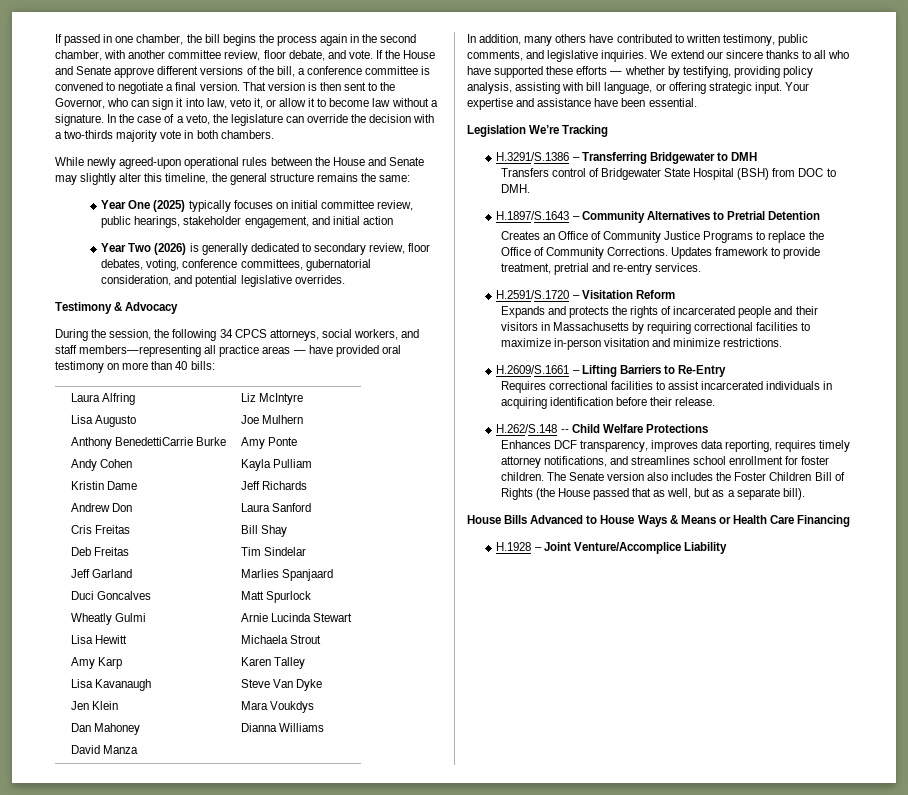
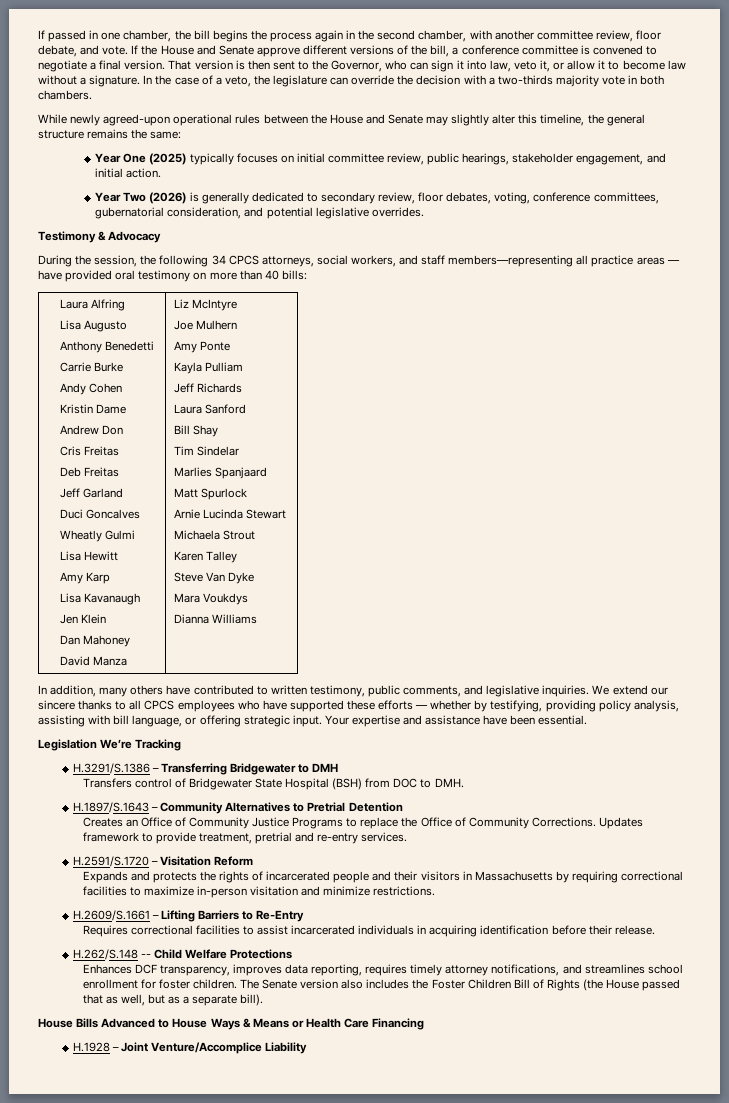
[362,216,393,225] action -> [126,168,162,178] action.
[115,437,194,446] BenedettiCarrie -> [105,341,155,351] [60,362,92,372] Benedetti // Carrie
(827, 54) none -> [144,700,235,712] CPCS employees

